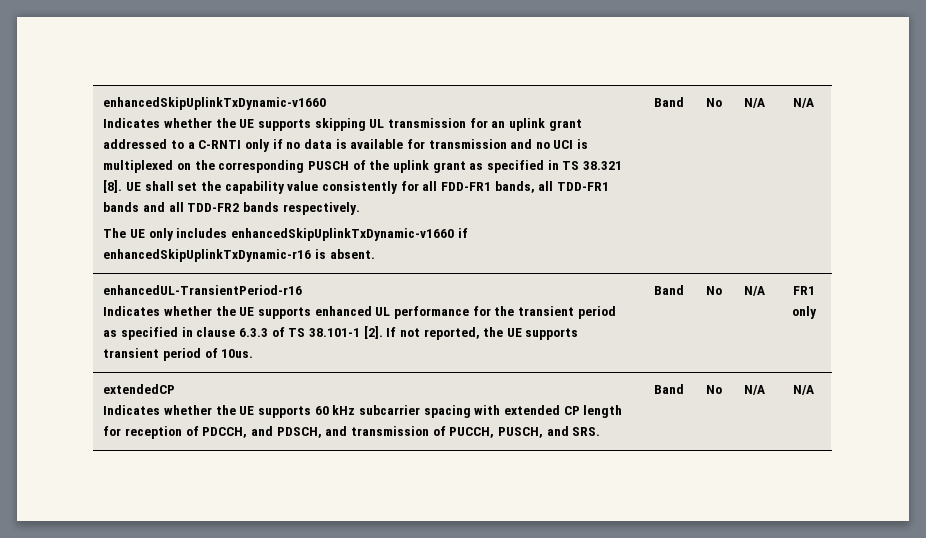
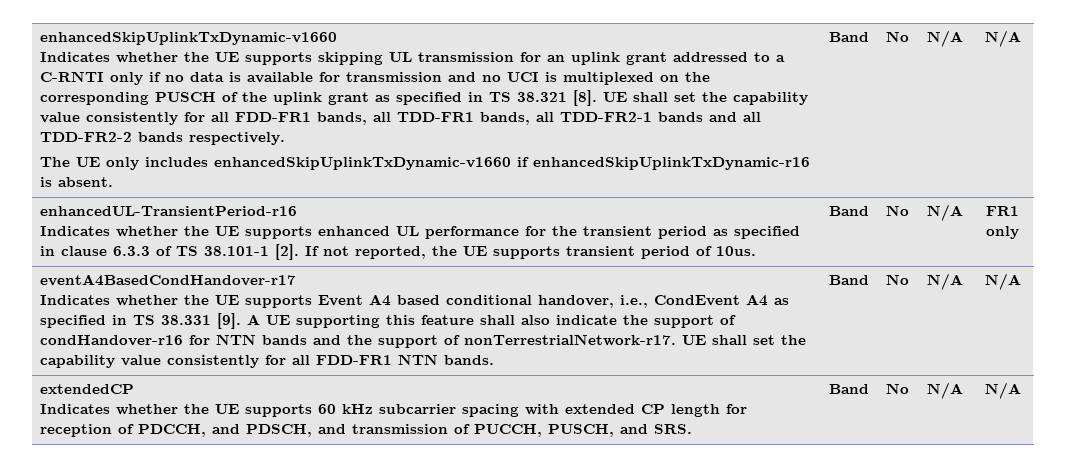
(609, 186) none -> [480,112,653,125] bands, all TDD-FR2-1
[187,203,240,212] TDD-FR2 -> [40,132,133,142] TDD-FR2-2
(817, 312) none -> [40,274,297,286] [40,294,790,308] [40,313,737,329] [40,334,807,348] [40,354,495,368] [828,275,869,285] [886,274,909,285] [926,273,963,290] [984,273,1021,290] // eventA4BasedCondHandover-r17 // Indicates whether the UE supports Event A4 based conditional handover, i.e., CondEvent A4 as specified in TS 38.331 [9]. A UE supporting this feature shall also indicate the support of condHandover-r16 for NTN bands and the support of nonTerrestrialNetwork-r17. UE shall set the capability value consistently for all FDD-FR1 NTN bands. | Band | No | N/A | N/A

